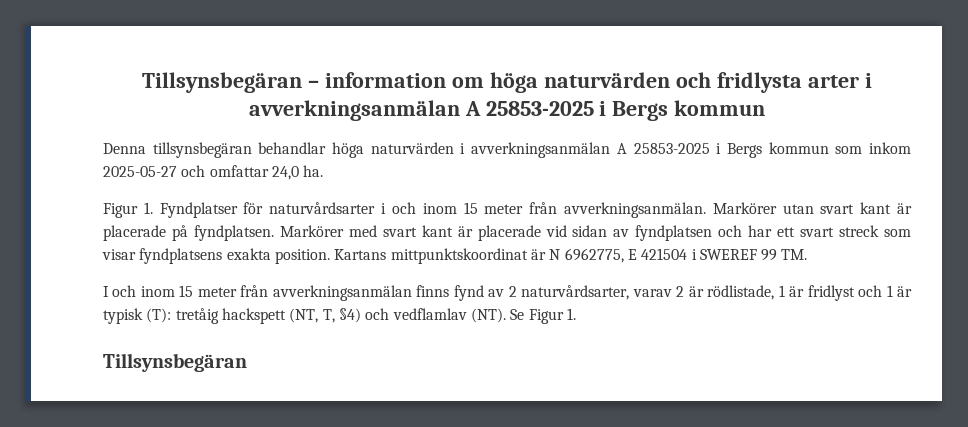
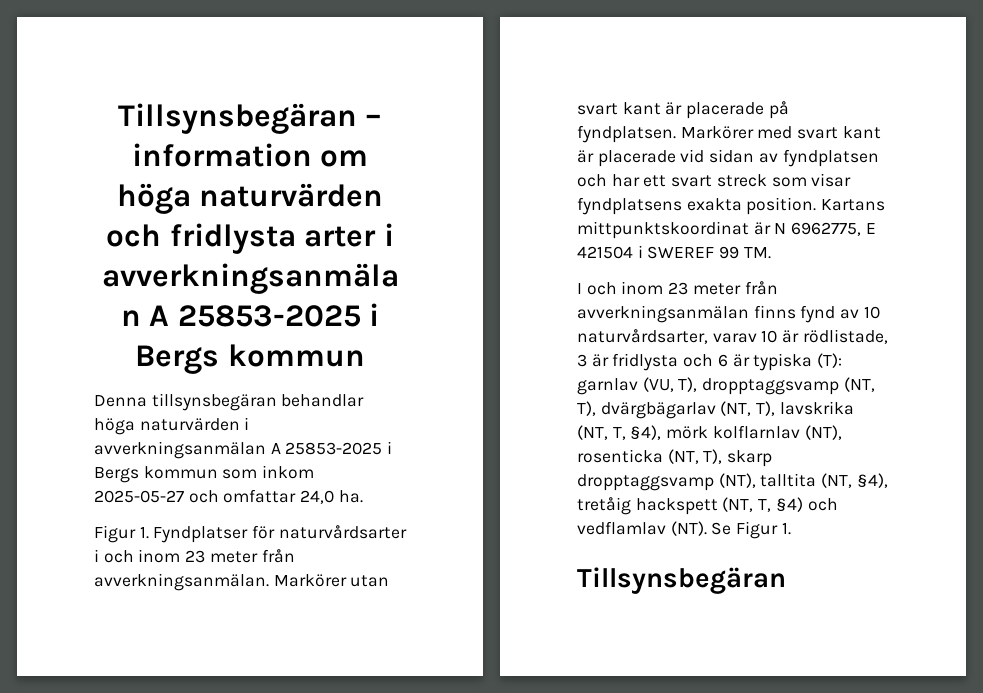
[463,202,478,214] 15 -> [185,550,206,563] 23
[179,285,194,297] 15 -> [668,282,689,295] 23
[508,286,517,297] 2 -> [863,306,880,319] 10
[676,286,685,297] 2 -> [761,330,778,343] 10
[778,285,913,301] [103,308,172,324] 1 är fridlyst och 1 är typisk (T): -> [577,353,843,371] [577,377,875,395] [577,401,854,419] [577,425,842,440] [577,449,773,467] [577,473,888,491] 3 är fridlysta och 6 är typiska (T): garnlav (VU, T), dropptaggsvamp (NT, T), dvärgbägarlav (NT, T), lavskrika (NT, T, §4), mörk kolflarnlav (NT), rosenticka (NT, T), skarp dropptaggsvamp (NT), talltita (NT, §4),

